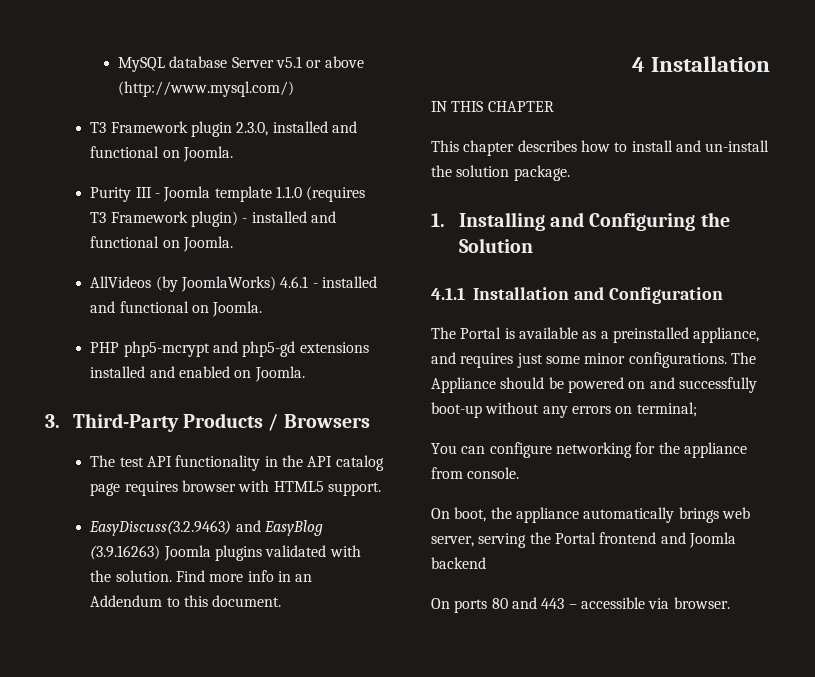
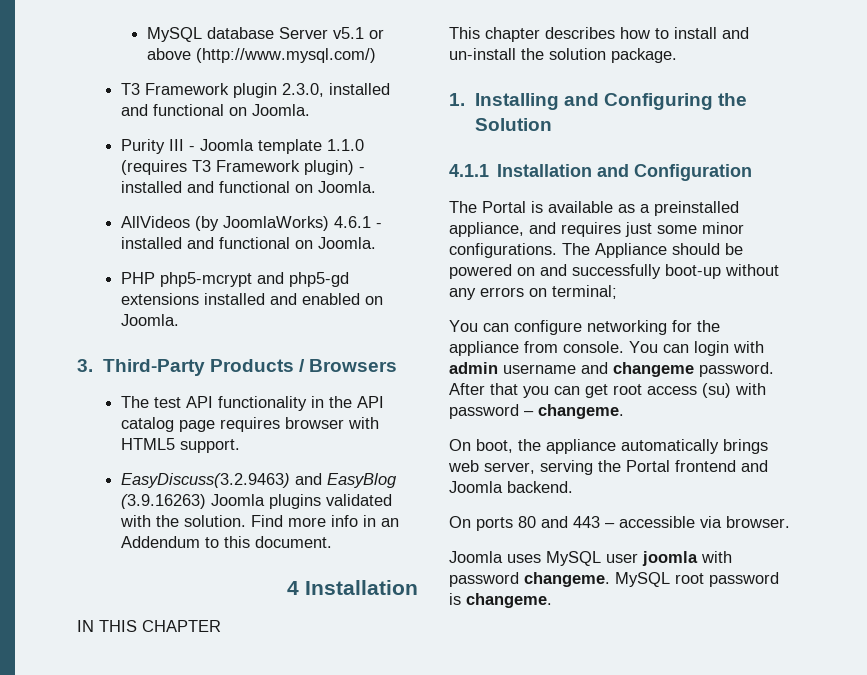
(520, 473) none -> [629,341,764,356] [449,362,774,377] [449,383,766,398] [449,404,624,419] You can login with admin username and changeme password. After that you can get root access (su) with password – changeme.
[431,557,486,569] backend -> [507,481,573,493] backend.
(730, 603) none -> [449,551,732,566] [449,572,779,587] [449,593,552,608] // Joomla uses MySQL user joomla with password changeme. MySQL root password is changeme.

